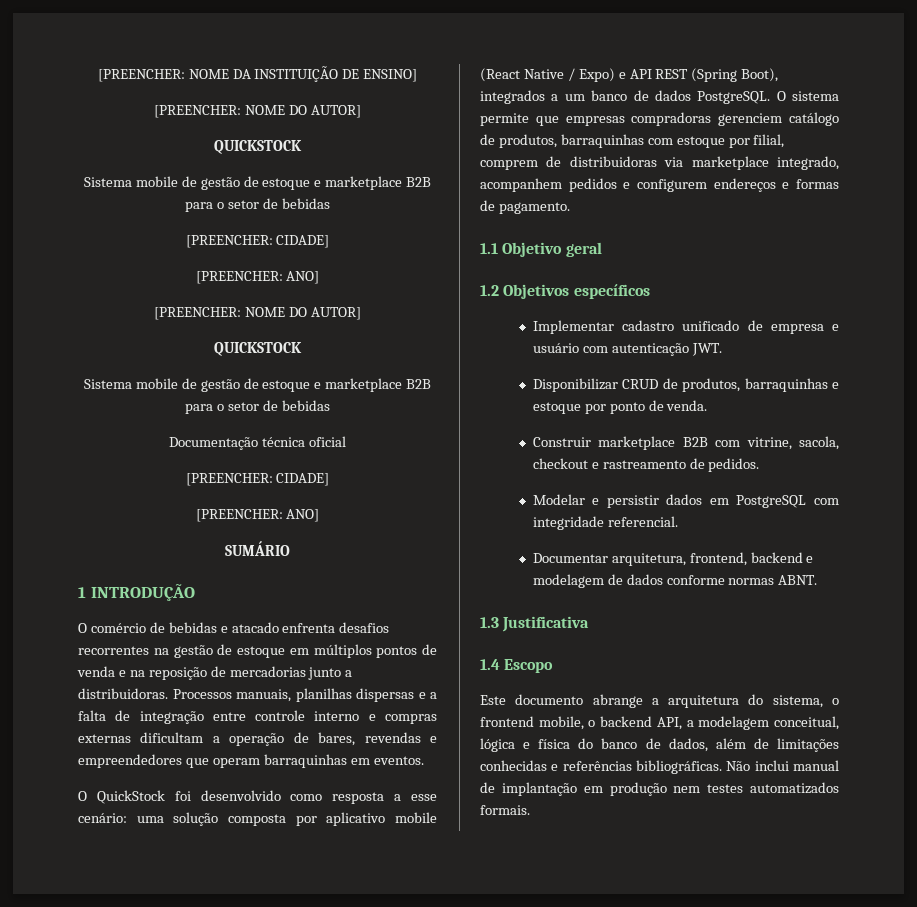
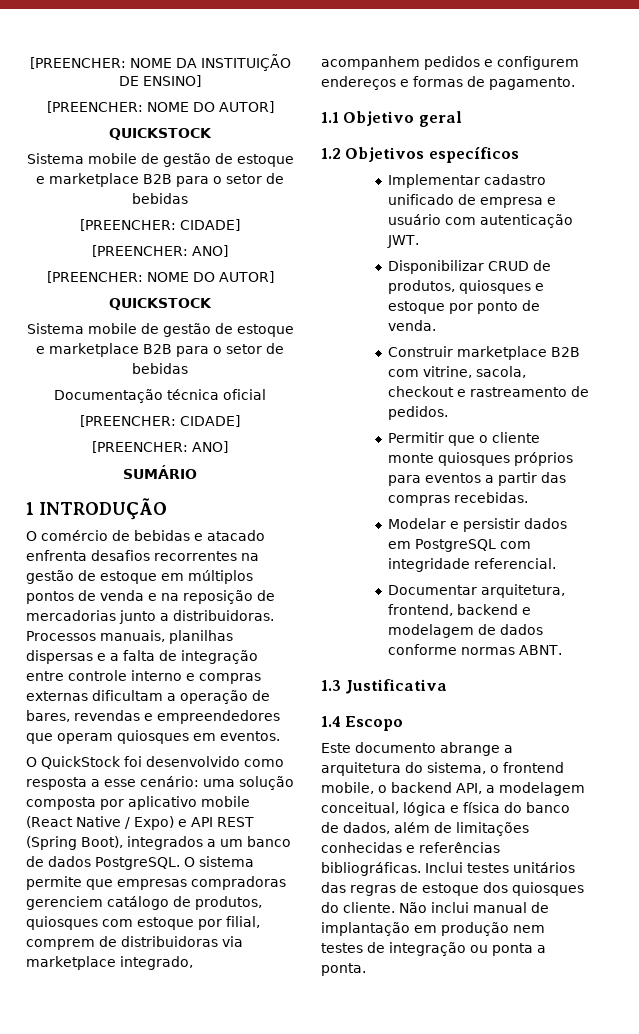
[263,754,347,768] barraquinhas -> [117,730,189,744] quiosques
[560,134,644,148] barraquinhas -> [26,916,98,930] quiosques
[744,378,828,392] barraquinhas -> [458,280,531,294] quiosques
(760, 465) none -> [387,432,540,446] [387,452,573,466] [387,472,566,486] [387,492,528,506] // Permitir que o cliente monte quiosques próprios para eventos a partir das compras recebidas.
(722, 767) none -> [425,862,575,873] [321,882,584,896] [321,902,395,913] Inclui testes unitários das regras de estoque dos quiosques do cliente.
[750,782,839,794] [480,805,530,815] automatizados formais. -> [367,942,546,956] [321,963,366,976] de integração ou ponta a ponta.

